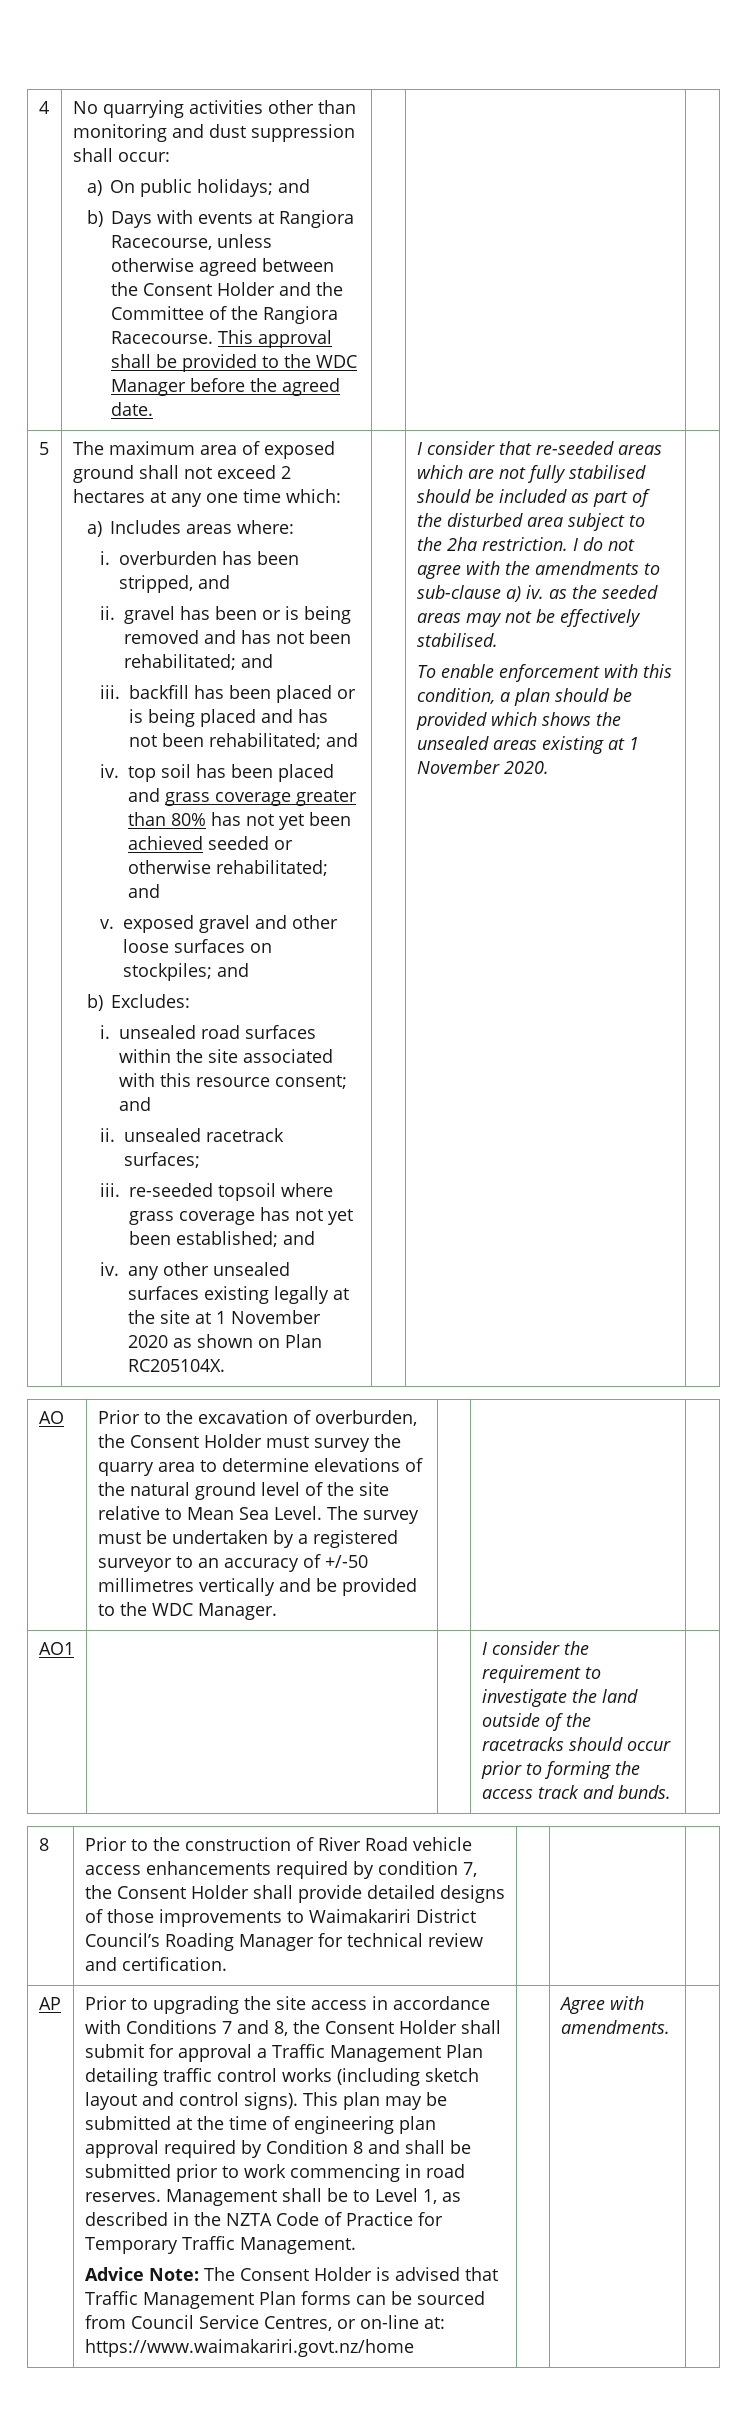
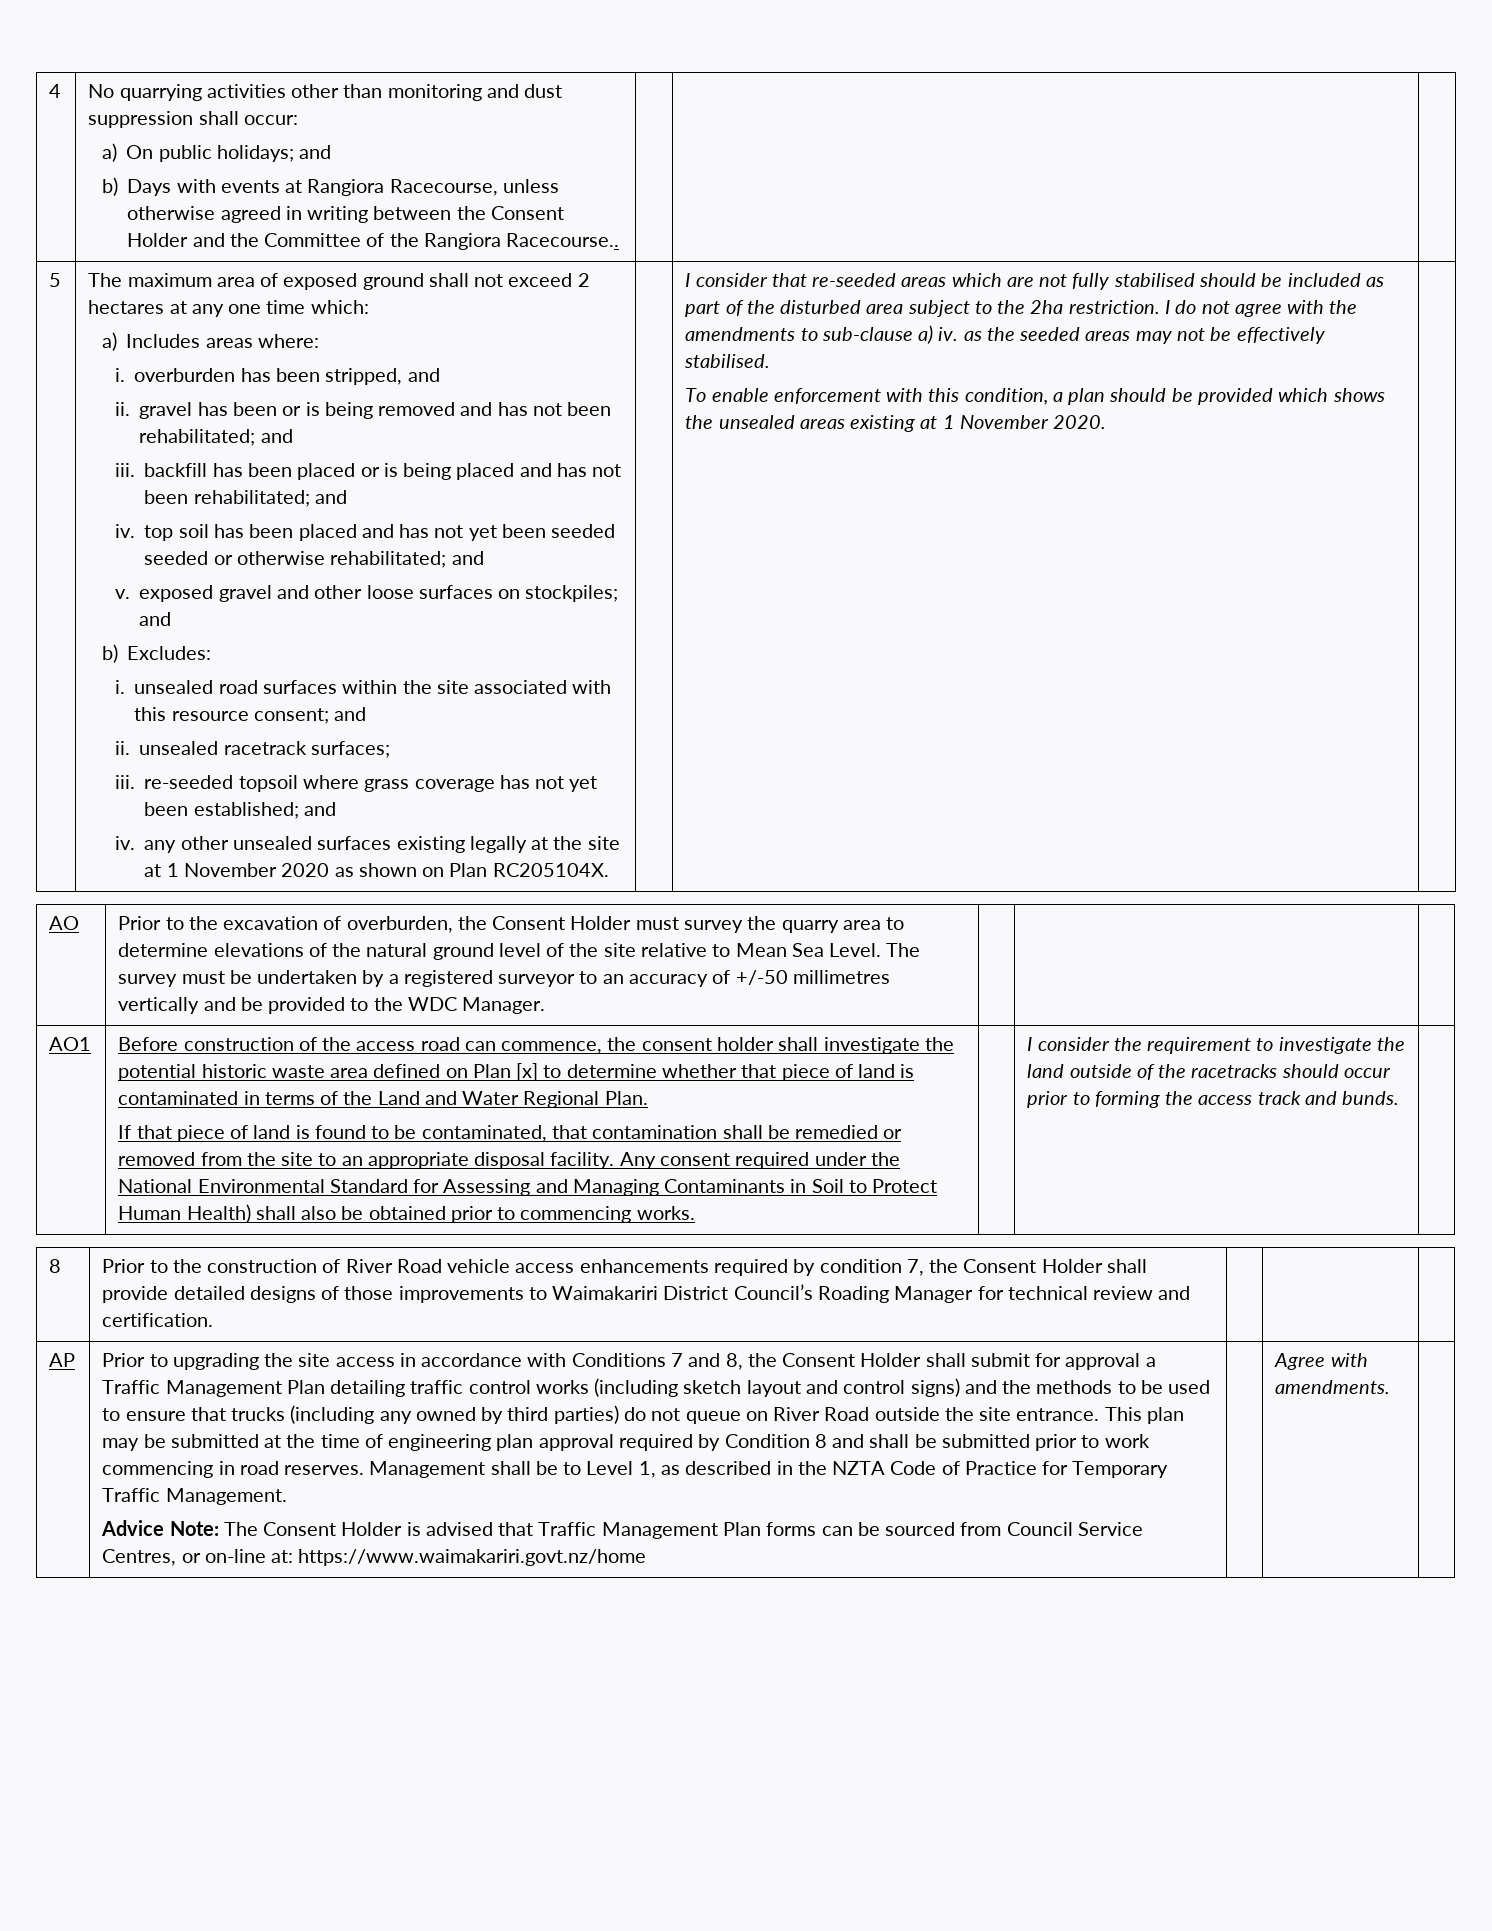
(258, 267) none -> [285,206,369,223] in writing
[111,330,333,348] [111,354,358,372] [111,378,341,396] [111,402,154,416] Racecourse. This approval shall be provided to the WDC Manager before the agreed date. -> [506,233,620,247] Racecourse..
[165,790,358,806] [128,812,352,830] [128,836,204,850] grass coverage greater than 80% has not yet been achieved -> [399,524,616,541] has not yet been seeded
(74, 1648) none -> [118,1037,954,1054] [118,1063,915,1081] [118,1091,648,1108] [118,1125,903,1142] [118,1152,900,1169] [118,1179,938,1196] [118,1204,695,1223] Before construction of the access road can commence, the consent holder shall investigate the potential historic waste area defined on Plan [x] to determine whether that piece of land is contaminated in terms of the Land and Water Regional Plan. // If that piece of land is found to be contaminated, that contamination shall be remedied or removed from the site to an appropriate disposal facility. Any consent required under the National Environmental Standard for Assessing and Managing Contaminants in Soil to Protect Human Health) shall also be obtained prior to commencing works.
[243,2092,298,2110] signs). -> [910,1378,1211,1397] [102,1405,1100,1424] signs) and the methods to be used to ensure that trucks (including any owned by third parties) do not queue on River Road outside the site entrance.

